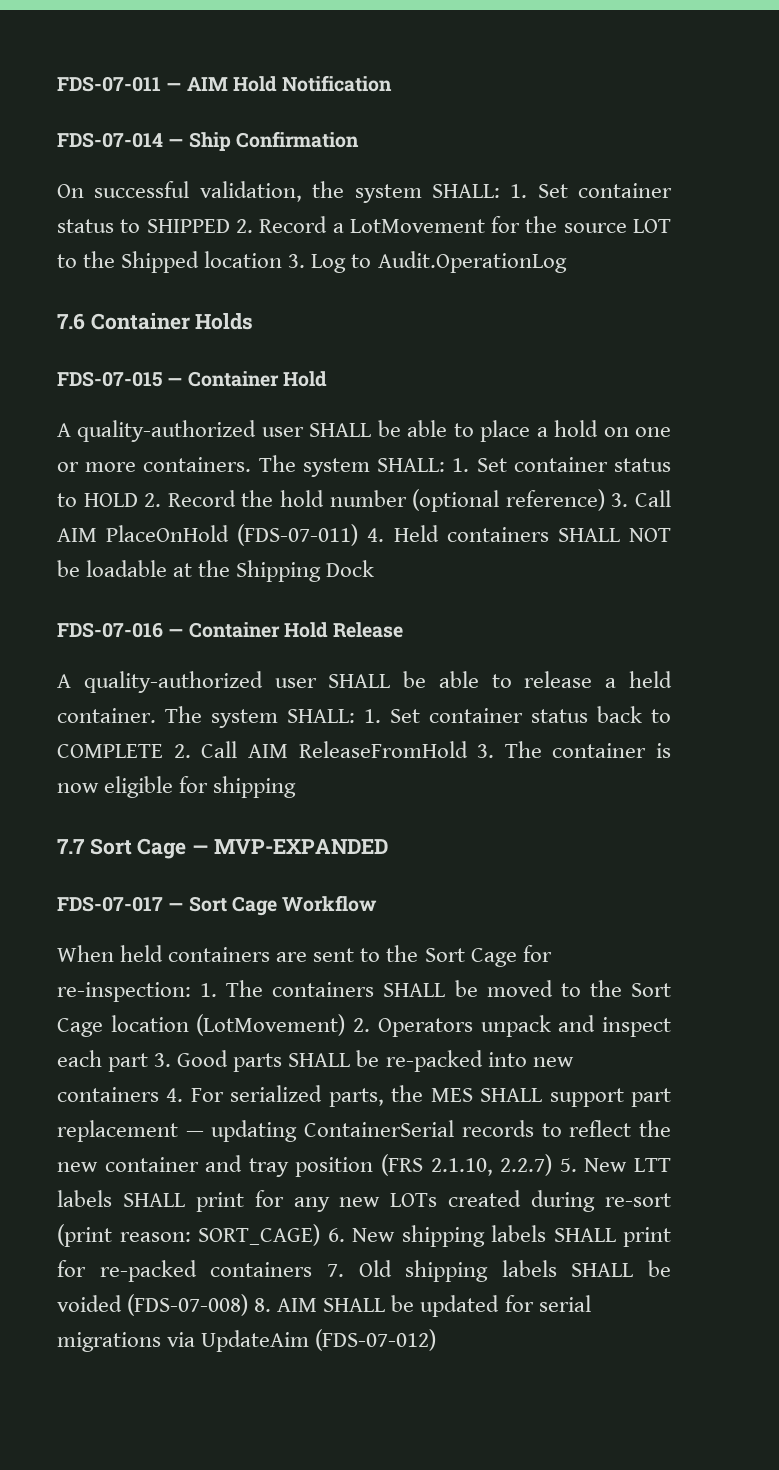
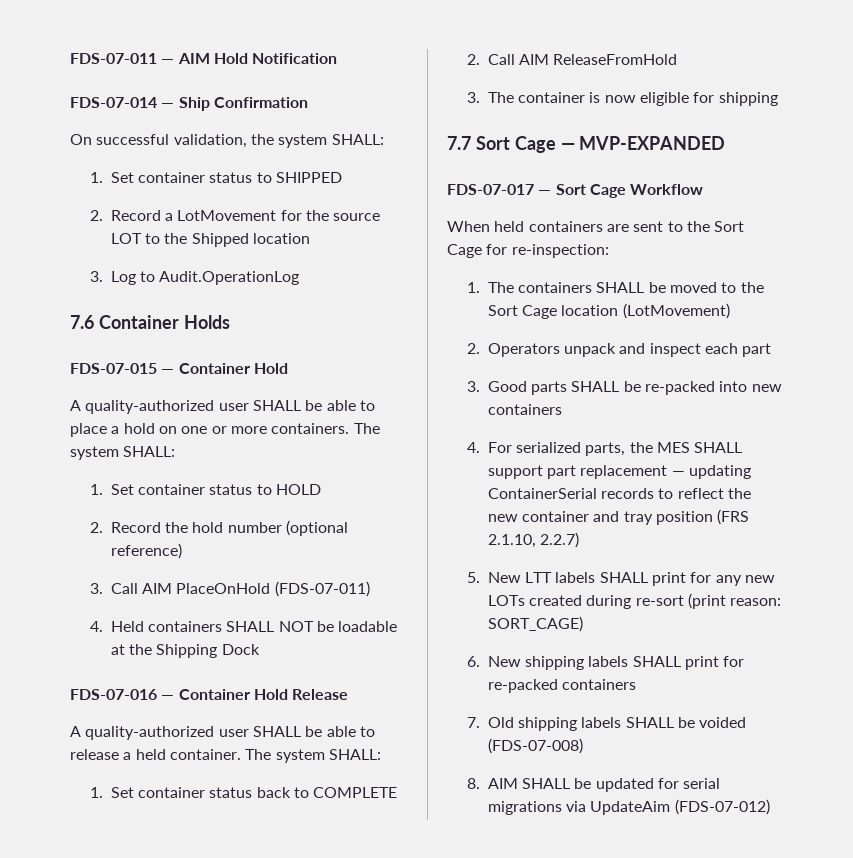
(500, 191) none -> (384, 139) //
(230, 226) none -> (342, 177) //
(283, 259) none -> (310, 238) //
(446, 465) none -> (176, 451) //
(138, 500) none -> (321, 489) //
(605, 500) none -> (182, 551) //
(359, 535) none -> (370, 589) //
(355, 716) none -> (381, 754) //
(163, 751) none -> (398, 792) //
(468, 749) none -> (678, 59) //
(191, 992) none -> (609, 251) //
(346, 1025) none -> (730, 311) //
(149, 1062) none -> (772, 350) //
(159, 1094) none -> (562, 409) //
(553, 1165) none -> (579, 540) //
(320, 1235) none -> (583, 624) //
(313, 1269) none -> (636, 684) //
(249, 1305) none -> (583, 746) //

